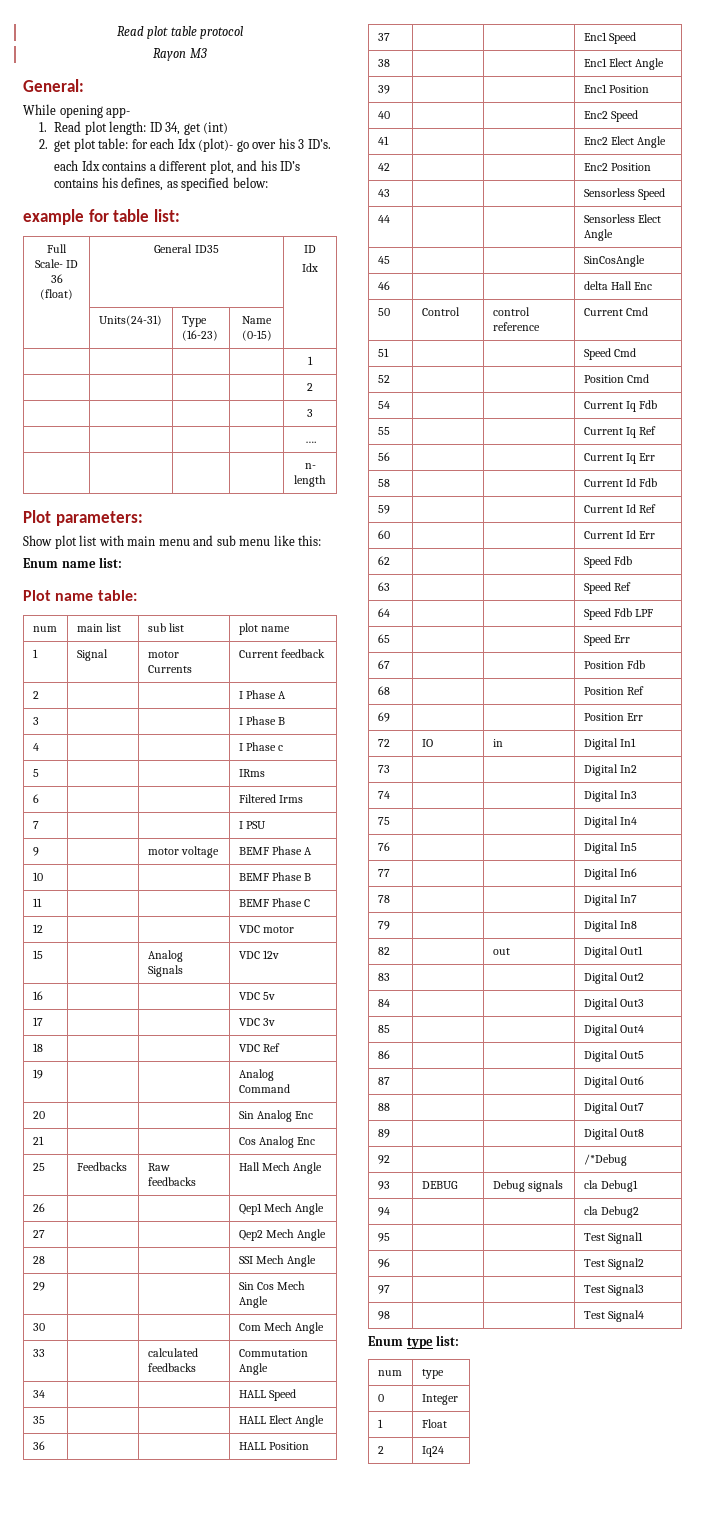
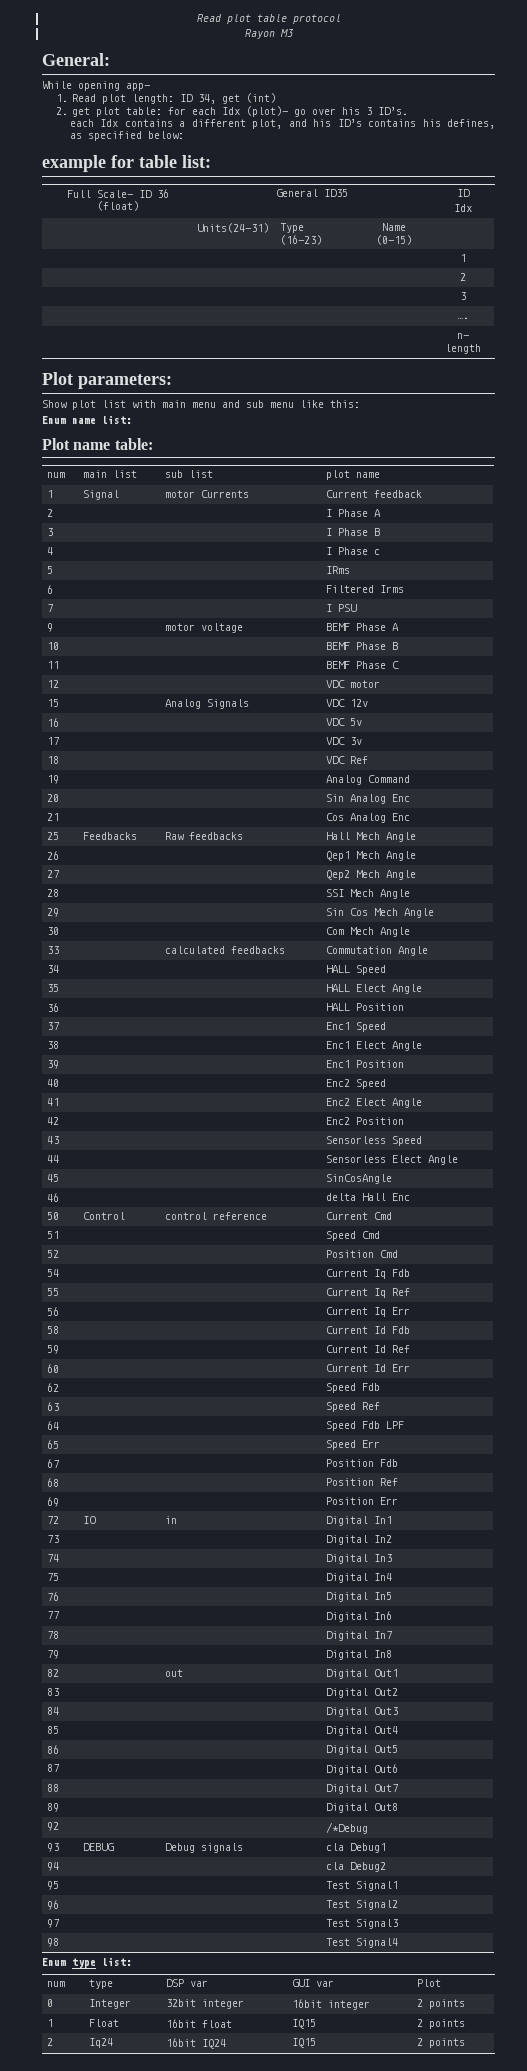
[377,1394,384,1402] [421,1394,458,1405] [377,1419,383,1428] [421,1419,447,1428] [377,1446,384,1454] [421,1446,444,1457] // 0 | Integer // 1 | Float // 2 | Iq24 -> [166,1979,209,1987] [292,1979,335,1987] [417,1979,442,1987] [47,1999,54,2007] [89,1999,132,2009] [166,1999,245,2009] [292,1999,371,2010] [417,1999,466,2009] [47,2019,54,2027] [89,2019,120,2027] [166,2019,233,2028] [292,2019,317,2029] [417,2019,466,2029] [47,2038,54,2046] [89,2038,114,2048] [166,2038,227,2049] [292,2038,317,2048] [417,2038,466,2048] | DSP var | GUI var | Plot // 0 | Integer | 32bit integer | 16bit integer | 2 points // 1 | Float | 16bit float | IQ15 | 2 points // 2 | Iq24 | 16bit IQ24 | IQ15 | 2 points

